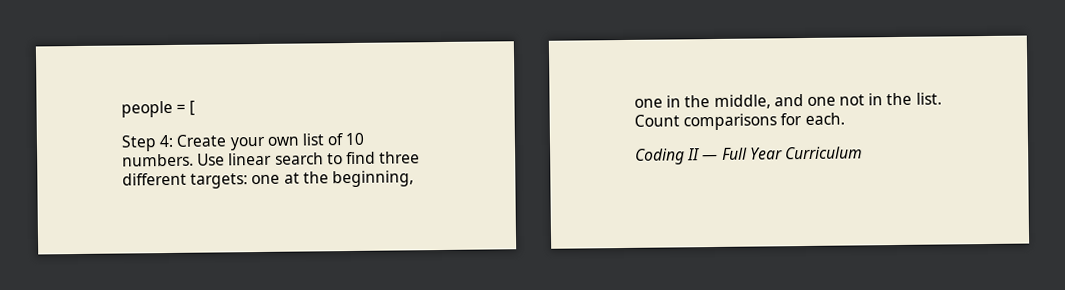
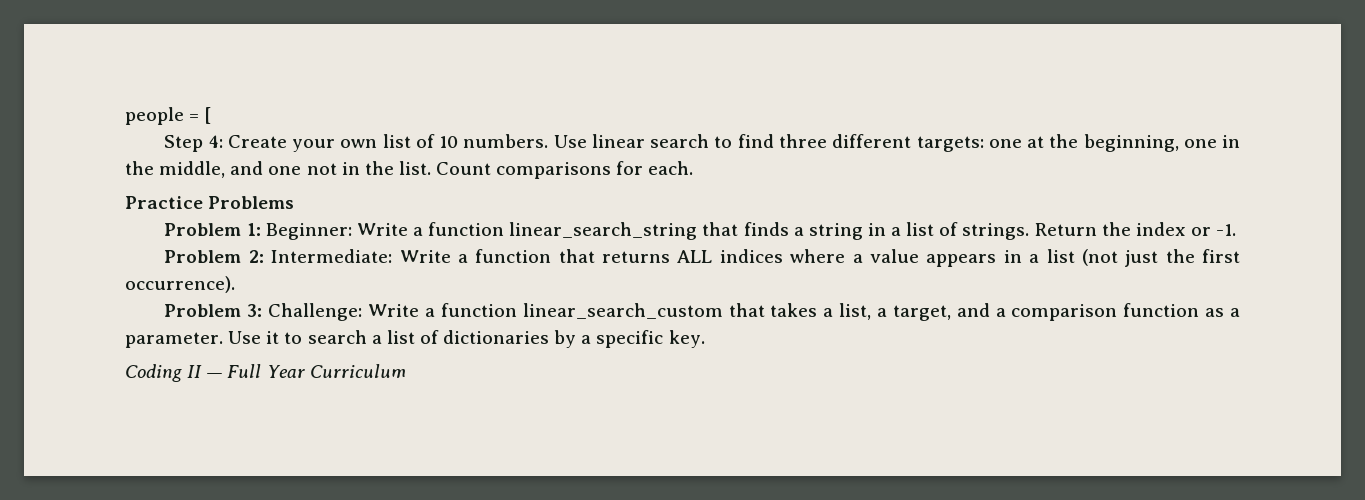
(845, 119) none -> [125,196,295,209] [164,222,1237,240] [164,249,1241,267] [125,276,235,293] [164,303,1240,321] [125,330,705,348] // Practice Problems // Problem 1: Beginner: Write a function linear_search_string that finds a string in a list of strings. Return the index or -1. // Problem 2: Intermediate: Write a function that returns ALL indices where a value appears in a list (not just the first occurrence). // Problem 3: Challenge: Write a function linear_search_custom that takes a list, a target, and a comparison function as a parameter. Use it to search a list of dictionaries by a specific key.

